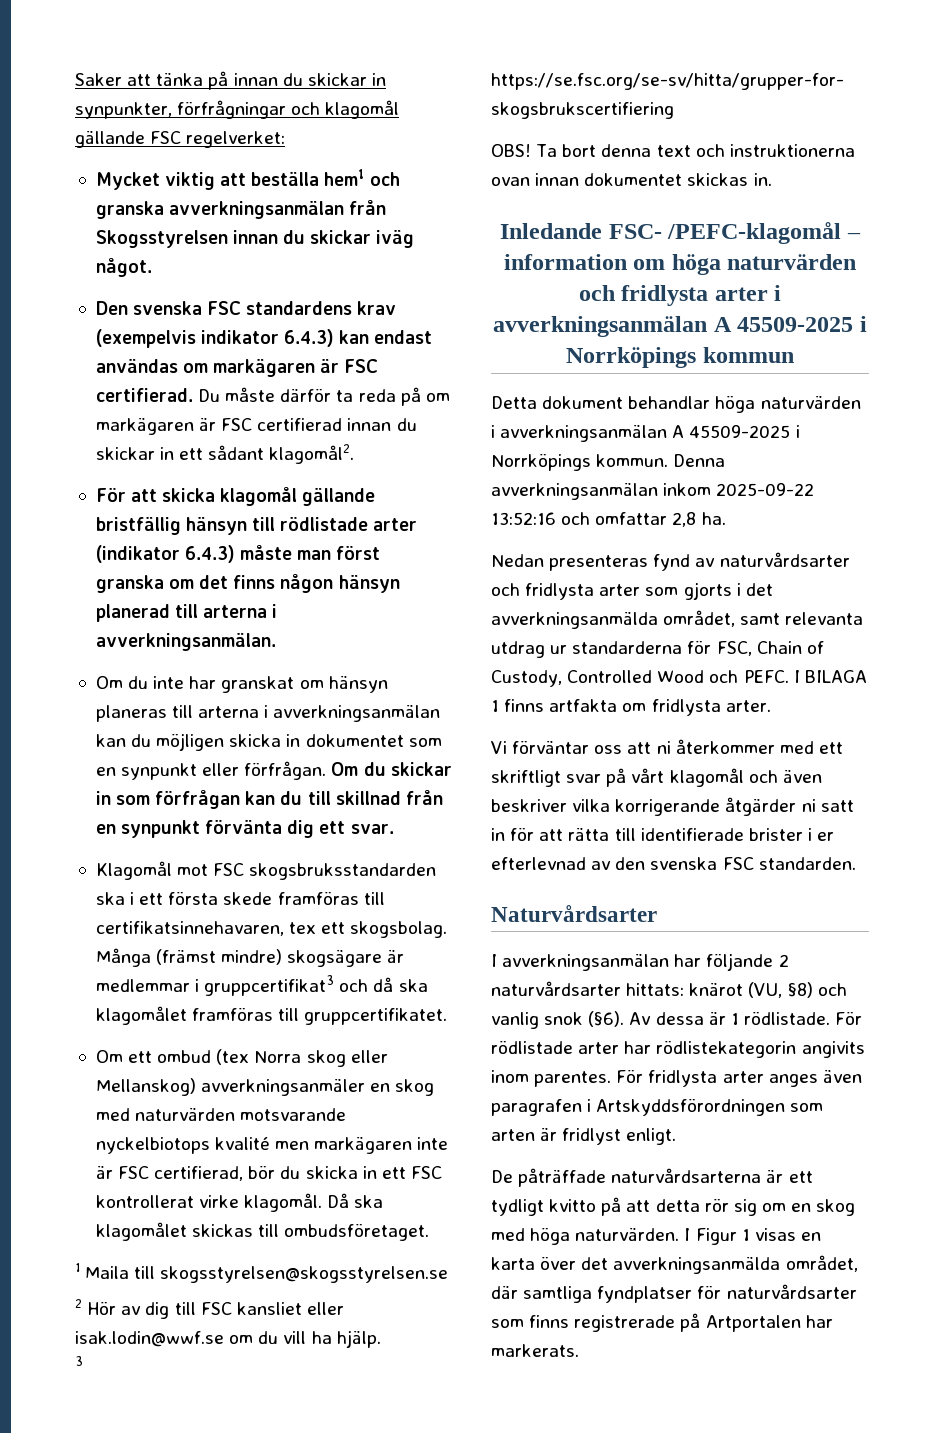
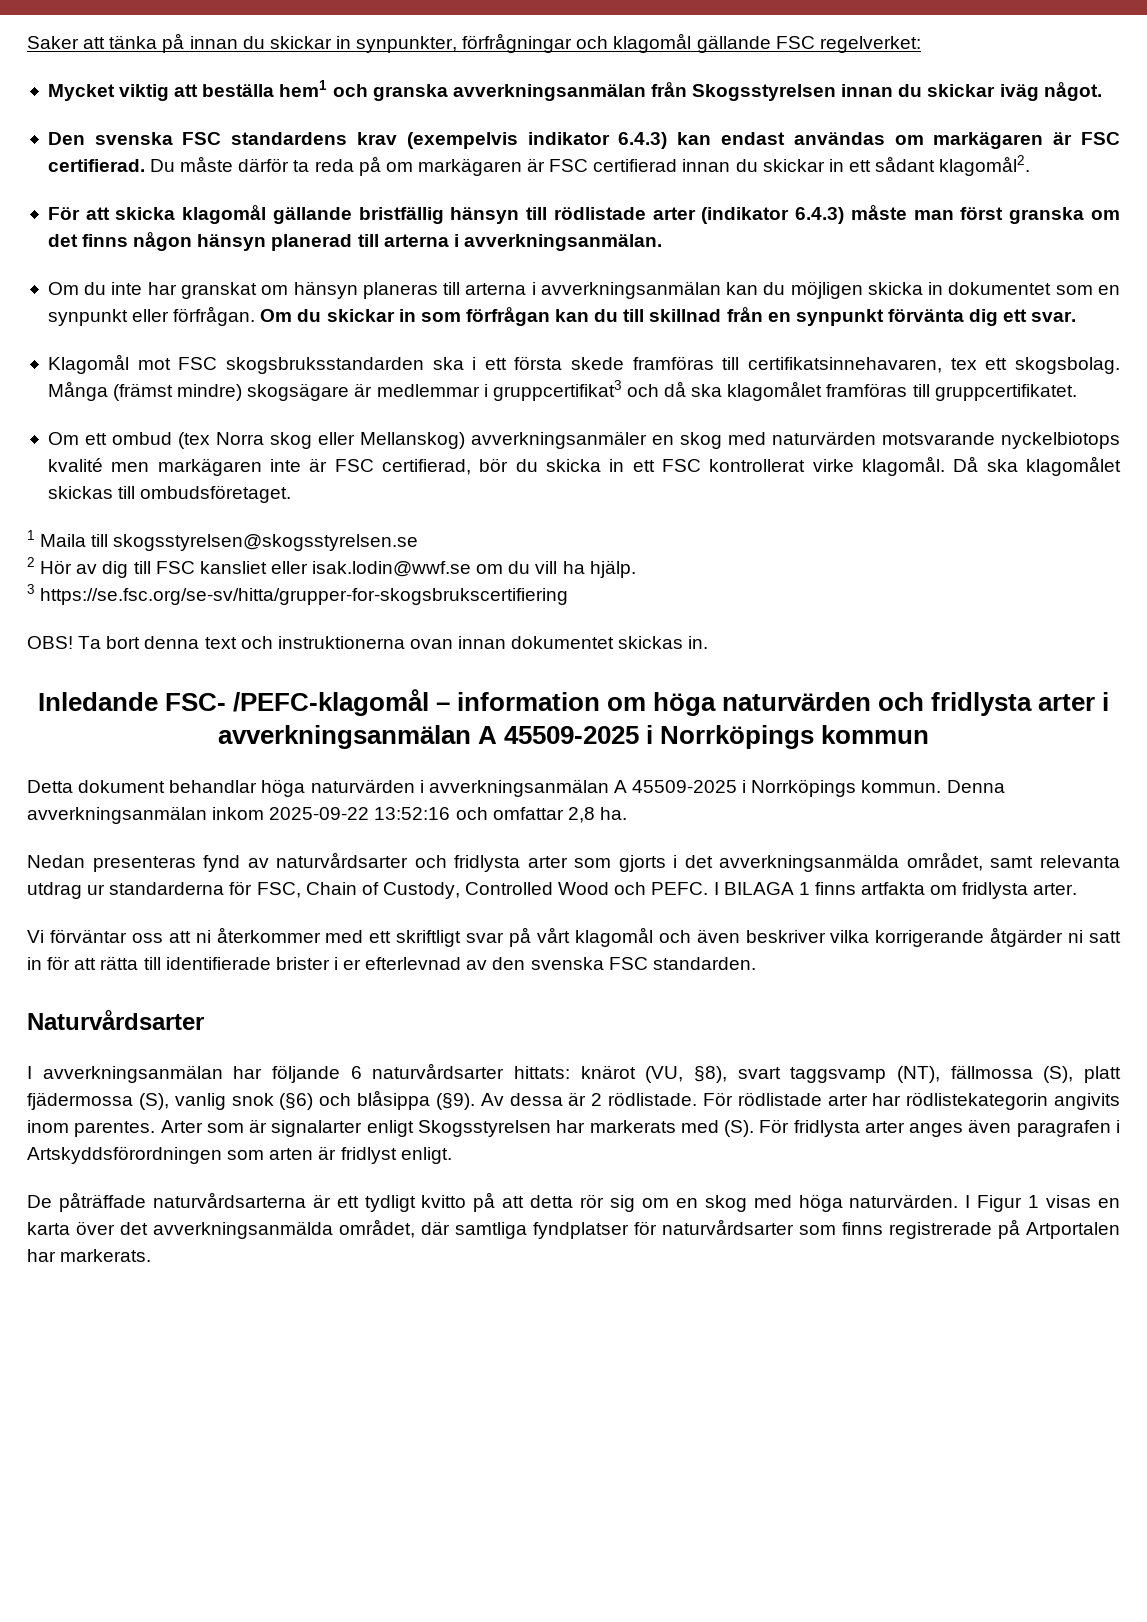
[778,954,789,967] 2 -> [350,1066,362,1079] 6
[787,982,847,998] [491,1011,625,1029] §8) och vanlig snok (§6). -> [693,1065,1121,1083] [27,1090,475,1110] §8), svart taggsvamp (NT), fällmossa (S), platt fjädermossa (S), vanlig snok (§6) och blåsippa (§9).
[730,1013,739,1025] 1 -> [591,1093,603,1106] 2
(612, 1079) none -> [160,1119,755,1137] Arter som är signalarter enligt Skogsstyrelsen har markerats med (S).

